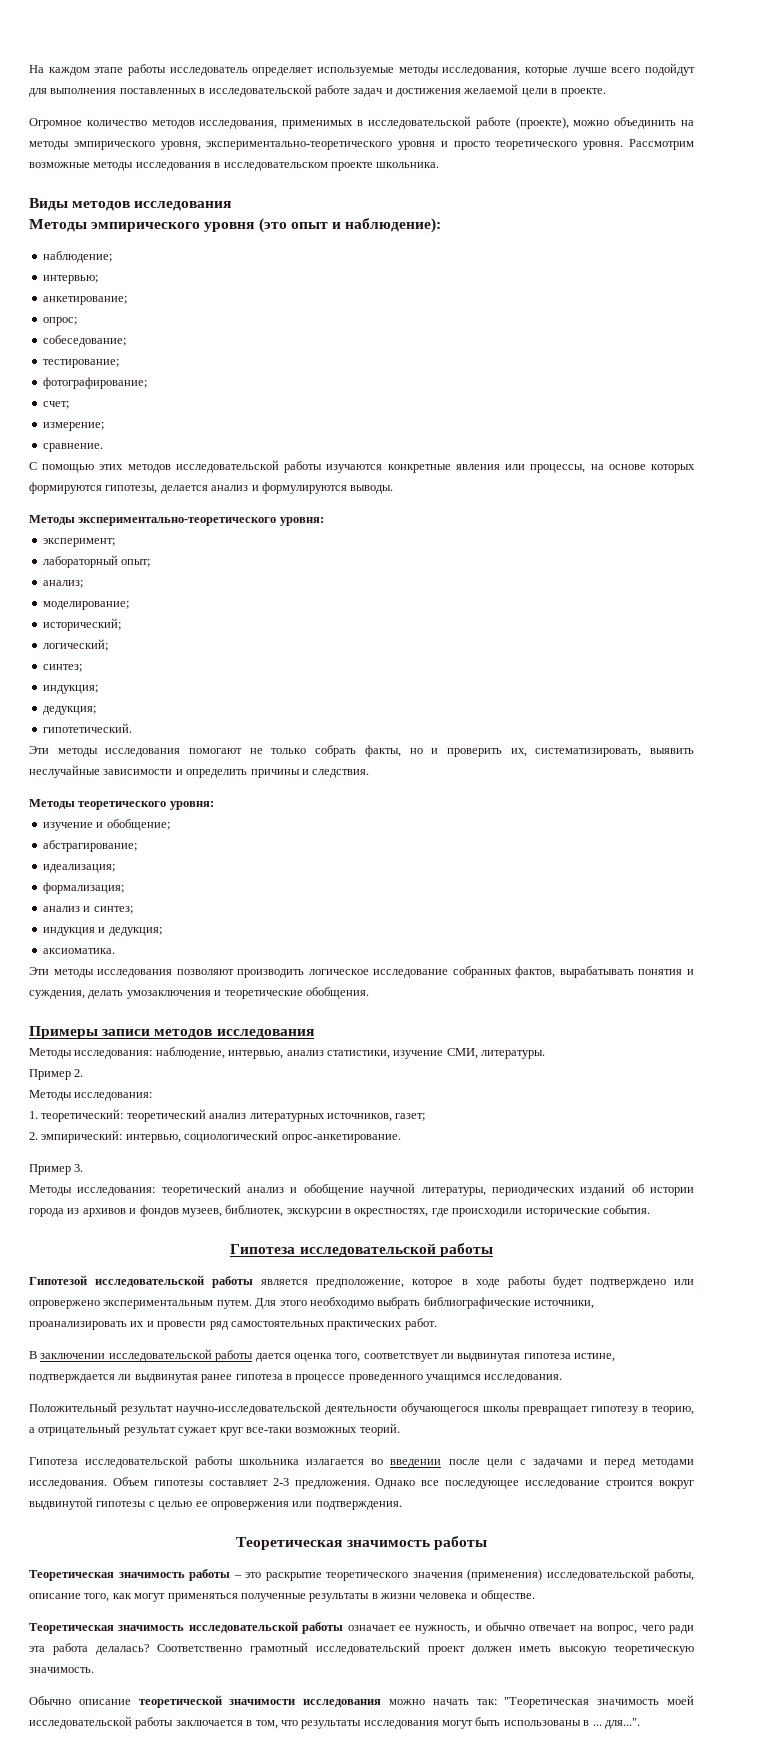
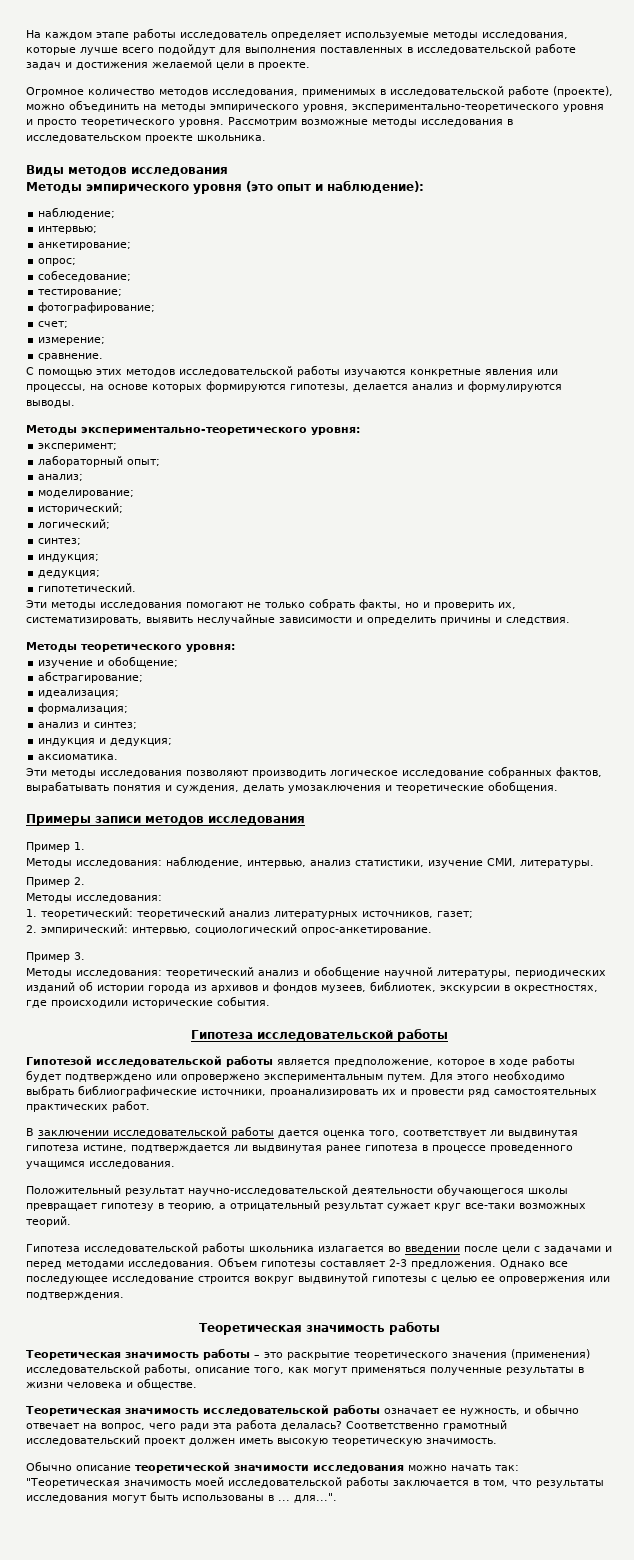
(314, 1034) none -> [26,842,85,852] // Пример 1.

